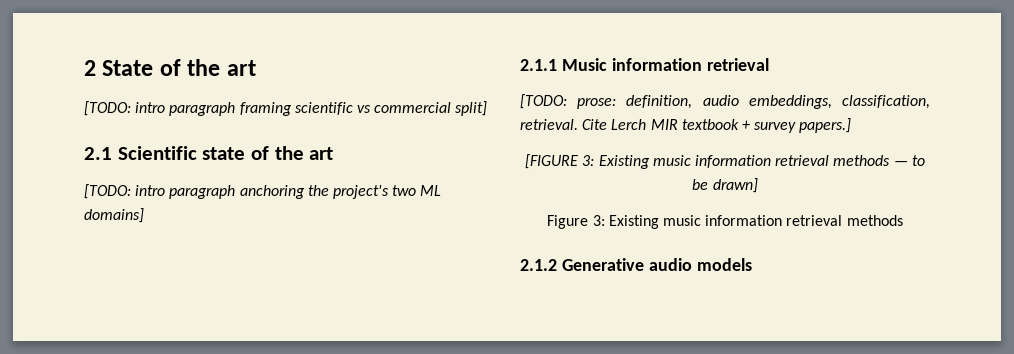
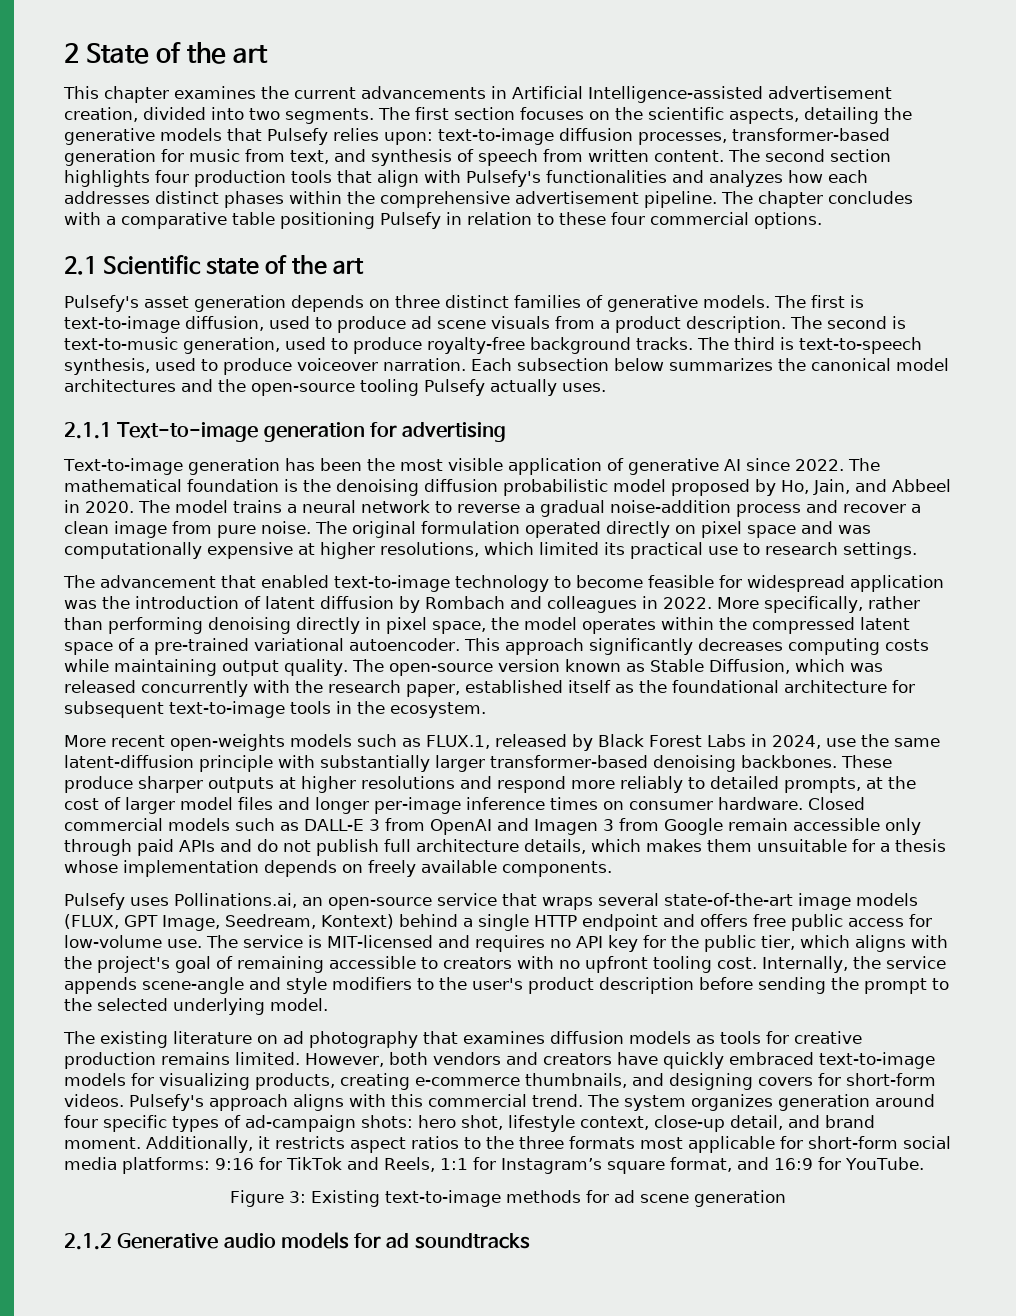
[84,101,488,116] [TODO: intro paragraph framing scientific vs commercial split] -> [63,86,892,103] [64,107,912,124] [64,128,890,145] [64,149,891,166] [64,170,868,187] [64,191,913,208] [64,212,822,229] This chapter examines the current advancements in Artificial Intelligence-assisted advertisement creation, divided into two segments. The first section focuses on the scientific aspects, detailing the generative models that Pulsefy relies upon: text-to-image diffusion processes, transformer-based generation for music from text, and synthesis of speech from written content. The second section highlights four production tools that align with Pulsefy's functionalities and analyzes how each addresses distinct phases within the comprehensive advertisement pipeline. The chapter concludes with a comparative table positioning Pulsefy in relation to these four commercial options.
[84,184,442,199] [84,208,144,223] [520,58,769,71] [520,94,930,109] [520,118,852,133] [525,154,925,169] [692,178,758,193] [547,215,903,229] [TODO: intro paragraph anchoring the project's two ML domains] // 2.1.1 Music information retrieval // [TODO: prose: definition, audio embeddings, classification, retrieval. Cite Lerch MIR textbook + survey papers.] // [FIGURE 3: Existing music information retrieval methods — to be drawn] // Figure 3: Existing music information retrieval methods -> [64,295,864,312] [64,316,906,333] [64,337,922,354] [64,358,949,375] [64,379,606,396] [64,422,507,442] [63,458,880,475] [64,479,951,496] [64,500,921,517] [64,521,871,538] [64,542,917,559] [63,575,944,592] [64,596,920,613] [64,617,910,634] [64,638,929,655] [64,659,883,676] [64,680,915,697] [64,701,486,718] [64,734,940,751] [64,755,892,772] [64,776,916,793] [64,797,865,814] [64,818,921,835] [64,839,946,856] [64,860,612,877] [64,893,918,910] [64,914,932,931] [64,935,948,952] [64,956,946,973] [64,977,949,994] [64,998,328,1015] [63,1031,862,1048] [64,1052,935,1069] [64,1073,936,1090] [64,1094,935,1111] [64,1115,875,1132] [64,1136,951,1153] [64,1157,924,1174] [230,1190,786,1207] Pulsefy's asset generation depends on three distinct families of generative models. The first is text-to-image diffusion, used to produce ad scene visuals from a product description. The second is text-to-music generation, used to produce royalty-free background tracks. The third is text-to-speech synthesis, used to produce voiceover narration. Each subsection below summarizes the canonical model architectures and the open-source tooling Pulsefy actually uses. // 2.1.1 Text-to-image generation for advertising // Text-to-image generation has been the most visible application of generative AI since 2022. The mathematical foundation is the denoising diffusion probabilistic model proposed by Ho, Jain, and Abbeel in 2020. The model trains a neural network to reverse a gradual noise-addition process and recover a clean image from pure noise. The original formulation operated directly on pixel space and was computationally expensive at higher resolutions, which limited its practical use to research settings. // The advancement that enabled text-to-image technology to become feasible for widespread application was the introduction of latent diffusion by Rombach and colleagues in 2022. More specifically, rather than performing denoising directly in pixel space, the model operates within the compressed latent space of a pre-trained variational autoencoder. This approach significantly decreases computing costs while maintaining output quality. The open-source version known as Stable Diffusion, which was released concurrently with the research paper, established itself as the foundational architecture for subsequent text-to-image tools in the ecosystem. // More recent open-weights models such as FLUX.1, released by Black Forest Labs in 2024, use the same latent-diffusion principle with substantially larger transformer-based denoising backbones. These produce sharper outputs at higher resolutions and respond more reliably to detailed prompts, at the cost of larger model files and longer per-image inference times on consumer hardware. Closed commercial models such as DALL-E 3 from OpenAI and Imagen 3 from Google remain accessible only through paid APIs and do not publish full architecture details, which makes them unsuitable for a thesis whose implementation depends on freely available components. // Pulsefy uses Pollinations.ai, an open-source service that wraps several state-of-the-art image models (FLUX, GPT Image, Seedream, Kontext) behind a single HTTP endpoint and offers free public access for low-volume use. The service is MIT-licensed and requires no API key for the public tier, which aligns with the project's goal of remaining accessible to creators with no upfront tooling cost. Internally, the service appends scene-angle and style modifiers to the user's product description before sending the prompt to the selected underlying model. // The existing literature on ad photography that examines diffusion models as tools for creative production remains limited. However, both vendors and creators have quickly embraced text-to-image models for visualizing products, creating e-commerce thumbnails, and designing covers for short-form videos. Pulsefy's approach aligns with this commercial trend. The system organizes generation around four specific types of ad-campaign shots: hero shot, lifestyle context, close-up detail, and brand moment. Additionally, it restricts aspect ratios to the three formats most applicable for short-form social media platforms: 9:16 for TikTok and Reels, 1:1 for Instagram’s square format, and 16:9 for YouTube. // Figure 3: Existing text-to-image methods for ad scene generation
(752, 264) none -> [354,1233,530,1249] for ad soundtracks

